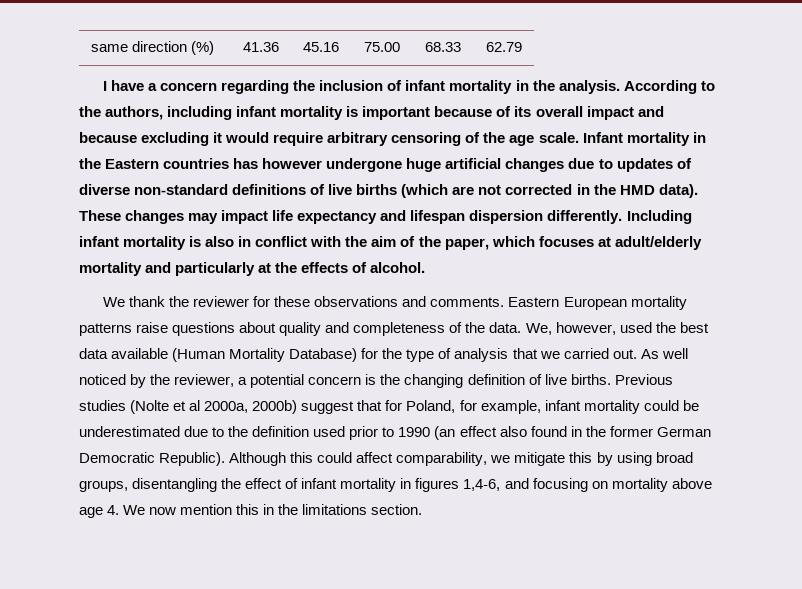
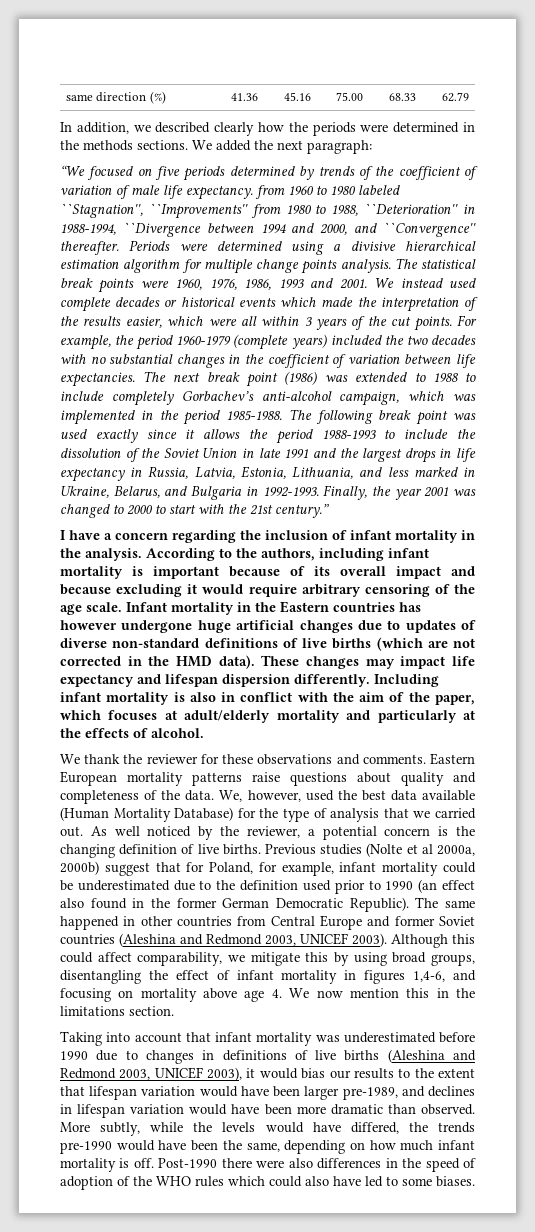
(523, 47) none -> [60,122,476,136] [60,140,372,154] [60,165,479,181] [60,185,400,200] [60,203,475,219] [60,222,476,237] [60,240,476,255] [60,258,476,274] [60,278,476,293] [60,297,479,312] [60,315,477,331] [60,334,476,350] [60,354,477,368] [60,371,476,387] [60,391,476,406] [60,409,476,425] [60,429,477,444] [60,448,477,463] [60,466,476,482] [60,485,476,500] [60,504,329,518] // In addition, we described clearly how the periods were determined in the methods sections. We added the next paragraph: // “We focused on five periods determined by trends of the coefficient of variation of male life expectancy. from 1960 to 1980 labeled ``Stagnation'', ``Improvements'' from 1980 to 1988, ``Deterioration'' in 1988-1994, ``Divergence between 1994 and 2000, and ``Convergence'' thereafter. Periods were determined using a divisive hierarchical estimation algorithm for multiple change points analysis. The statistical break points were 1960, 1976, 1986, 1993 and 2001. We instead used complete decades or historical events which made the interpretation of the results easier, which were all within 3 years of the cut points. For example, the period 1960-1979 (complete years) included the two decades with no substantial changes in the coefficient of variation between life expectancies. The next break point (1986) was extended to 1988 to include completely Gorbachev’s anti-alcohol campaign, which was implemented in the period 1985-1988. The following break point was used exactly since it allows the period 1988-1993 to include the dissolution of the Soviet Union in late 1991 and the largest drops in life expectancy in Russia, Latvia, Estonia, Lithuania, and less marked in Ukraine, Belarus, and Bulgaria in 1992-1993. Finally, the year 2001 was changed to 2000 to start with the 21st century.”
(226, 459) none -> [415,897,476,908] [60,915,475,930] [60,933,387,947] The same happened in other countries from Central Europe and former Soviet countries (Aleshina and Redmond 2003, UNICEF 2003).
(423, 509) none -> [60,1031,475,1046] [60,1049,477,1064] [60,1067,476,1081] [60,1086,476,1100] [60,1104,475,1118] [60,1122,475,1136] [60,1140,475,1154] [60,1158,476,1172] [60,1176,475,1190] // Taking into account that infant mortality was underestimated before 1990 due to changes in definitions of live births (Aleshina and Redmond 2003, UNICEF 2003), it would bias our results to the extent that lifespan variation would have been larger pre-1989, and declines in lifespan variation would have been more dramatic than observed. More subtly, while the levels would have differed, the trends pre-1990 would have been the same, depending on how much infant mortality is off. Post-1990 there were also differences in the speed of adoption of the WHO rules which could also have led to some biases.

